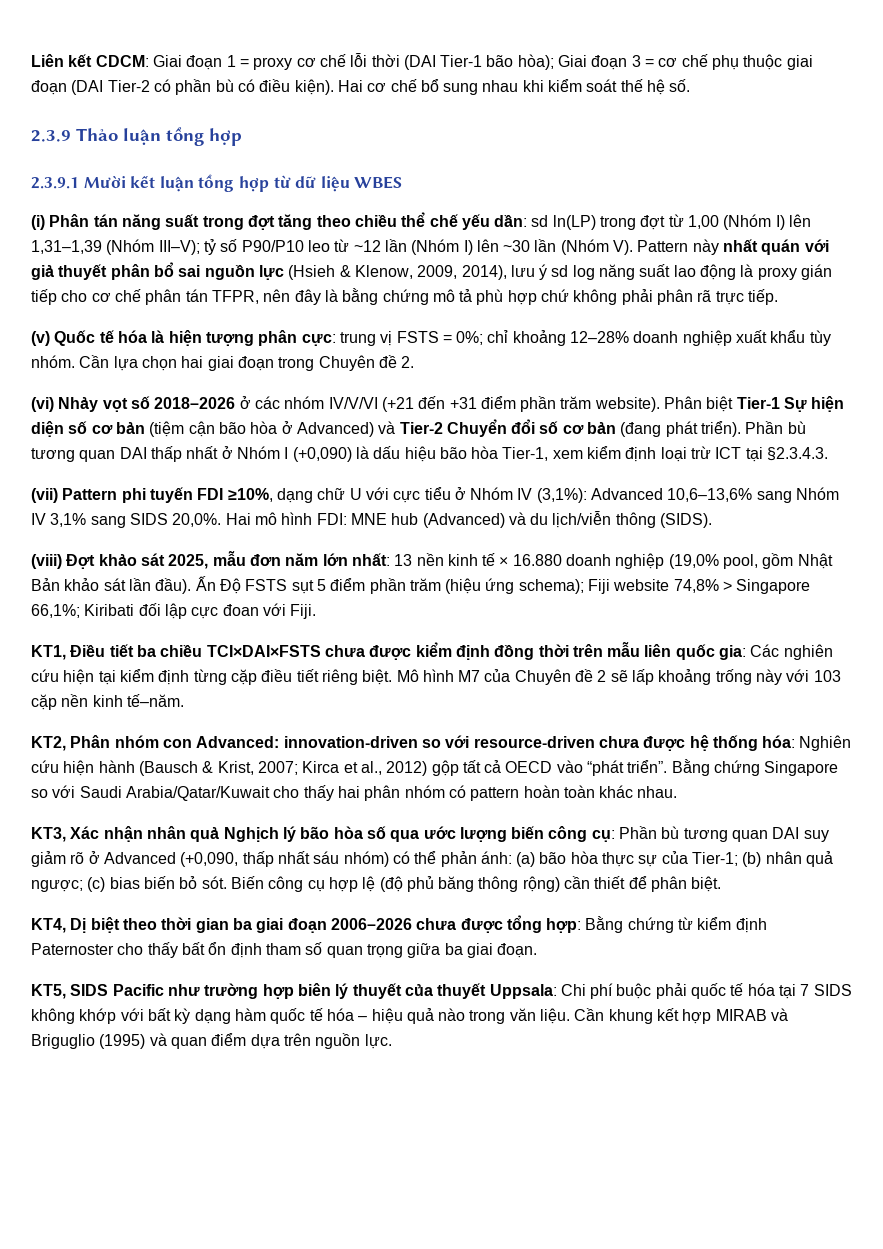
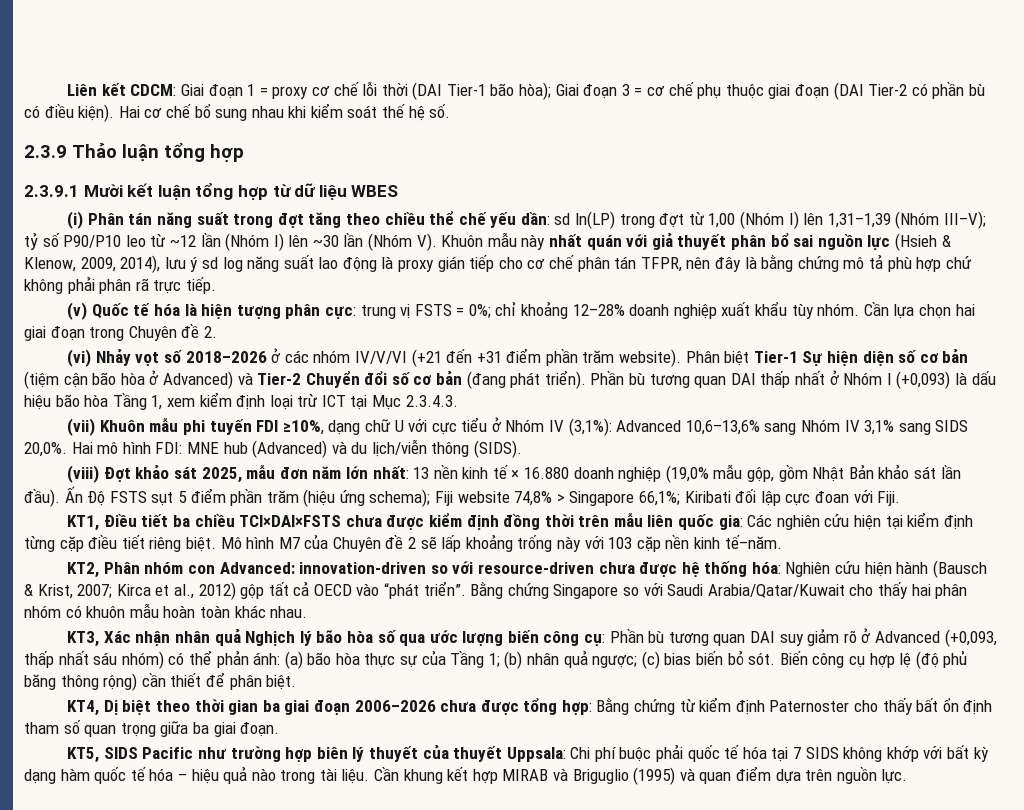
[637,240,689,252] Pattern -> [441,232,517,247] Khuôn mẫu
[292,447,352,462] (+0,090) -> [896,371,951,389] (+0,093)
[502,447,549,461] Tier-1, -> [112,393,163,410] Tầng 1,
[767,447,829,461] §2.3.4.3. -> [372,395,458,410] Mục 2.3.4.3.
[62,488,118,500] Pattern -> [99,417,179,432] Khuôn mẫu
[723,554,759,569] pool, -> [713,464,775,482] mẫu gộp,
[470,787,520,801] pattern -> [86,603,159,618] khuôn mẫu
[180,852,239,867] (+0,090, -> [944,629,997,647] (+0,093,
[692,852,739,866] Tier-1; -> [450,651,500,668] Tầng 1;
[509,1008,536,1021] văn -> [319,768,337,781] tài

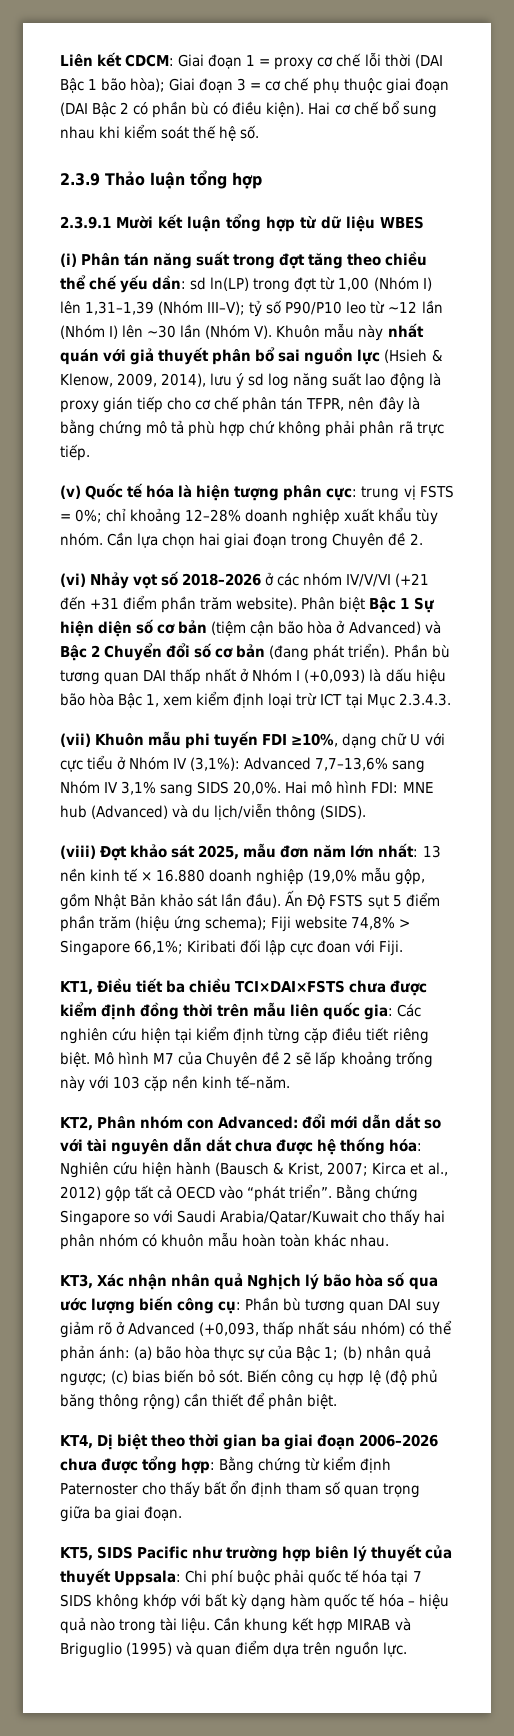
[446,84,486,96] Tier-1 -> [60,78,98,93] Bậc 1
[868,84,908,96] Tier-2 -> [92,102,130,117] Bậc 2
[753,351,798,363] Tier-1 -> [369,597,410,613] Bậc 1
[257,373,302,385] Tier-2 -> [60,645,101,661] Bậc 2
[112,393,147,410] Tầng -> [118,693,143,708] Bậc
[685,420,760,435] 10,6–13,6% -> [315,757,389,771] 7,7–13,6%
[299,561,594,574] innovation-driven so với resource-driven -> [302,1113,442,1129] [60,1136,233,1155] đổi mới dẫn dắt so với tài nguyên dẫn dắt
[450,651,485,668] Tầng -> [296,1346,321,1361] Bậc

